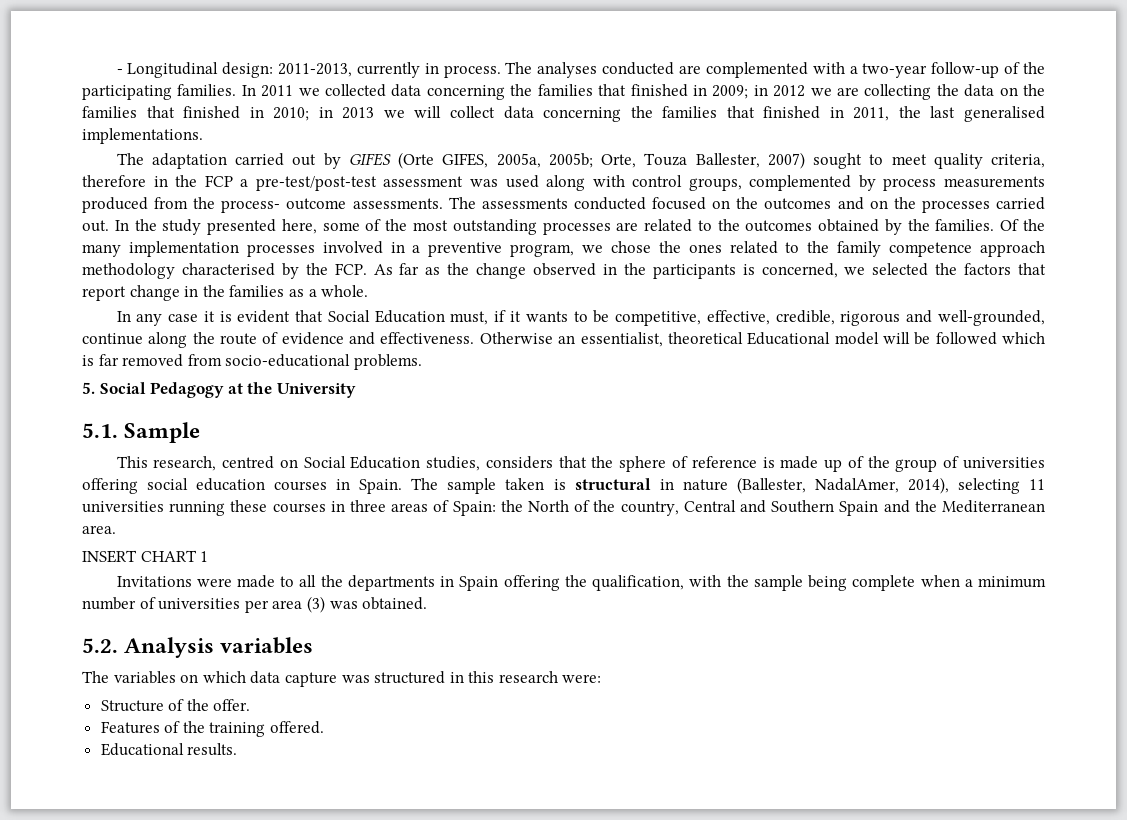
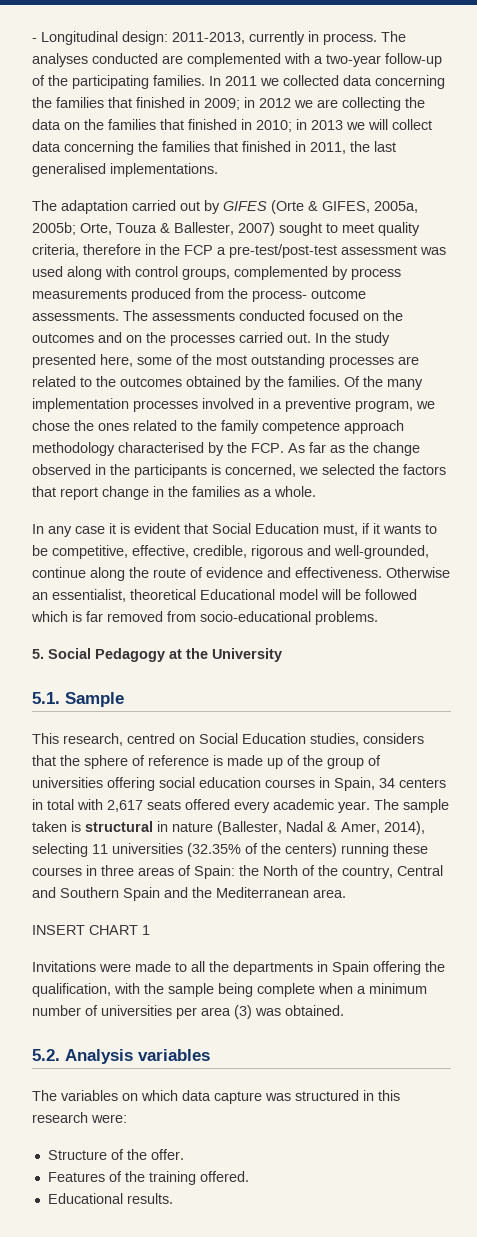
(435, 160) none -> [308,201,318,211] &
(688, 159) none -> [160,223,170,233] &
[359,479,403,494] Spain. -> [334,777,446,791] [32,799,370,813] Spain, 34 centers in total with 2,617 seats offered every academic year.
[814,478,899,493] NadalAmer, -> [286,821,380,834] Nadal & Amer,
(164, 507) none -> [187,843,337,857] (32.35% of the centers)

